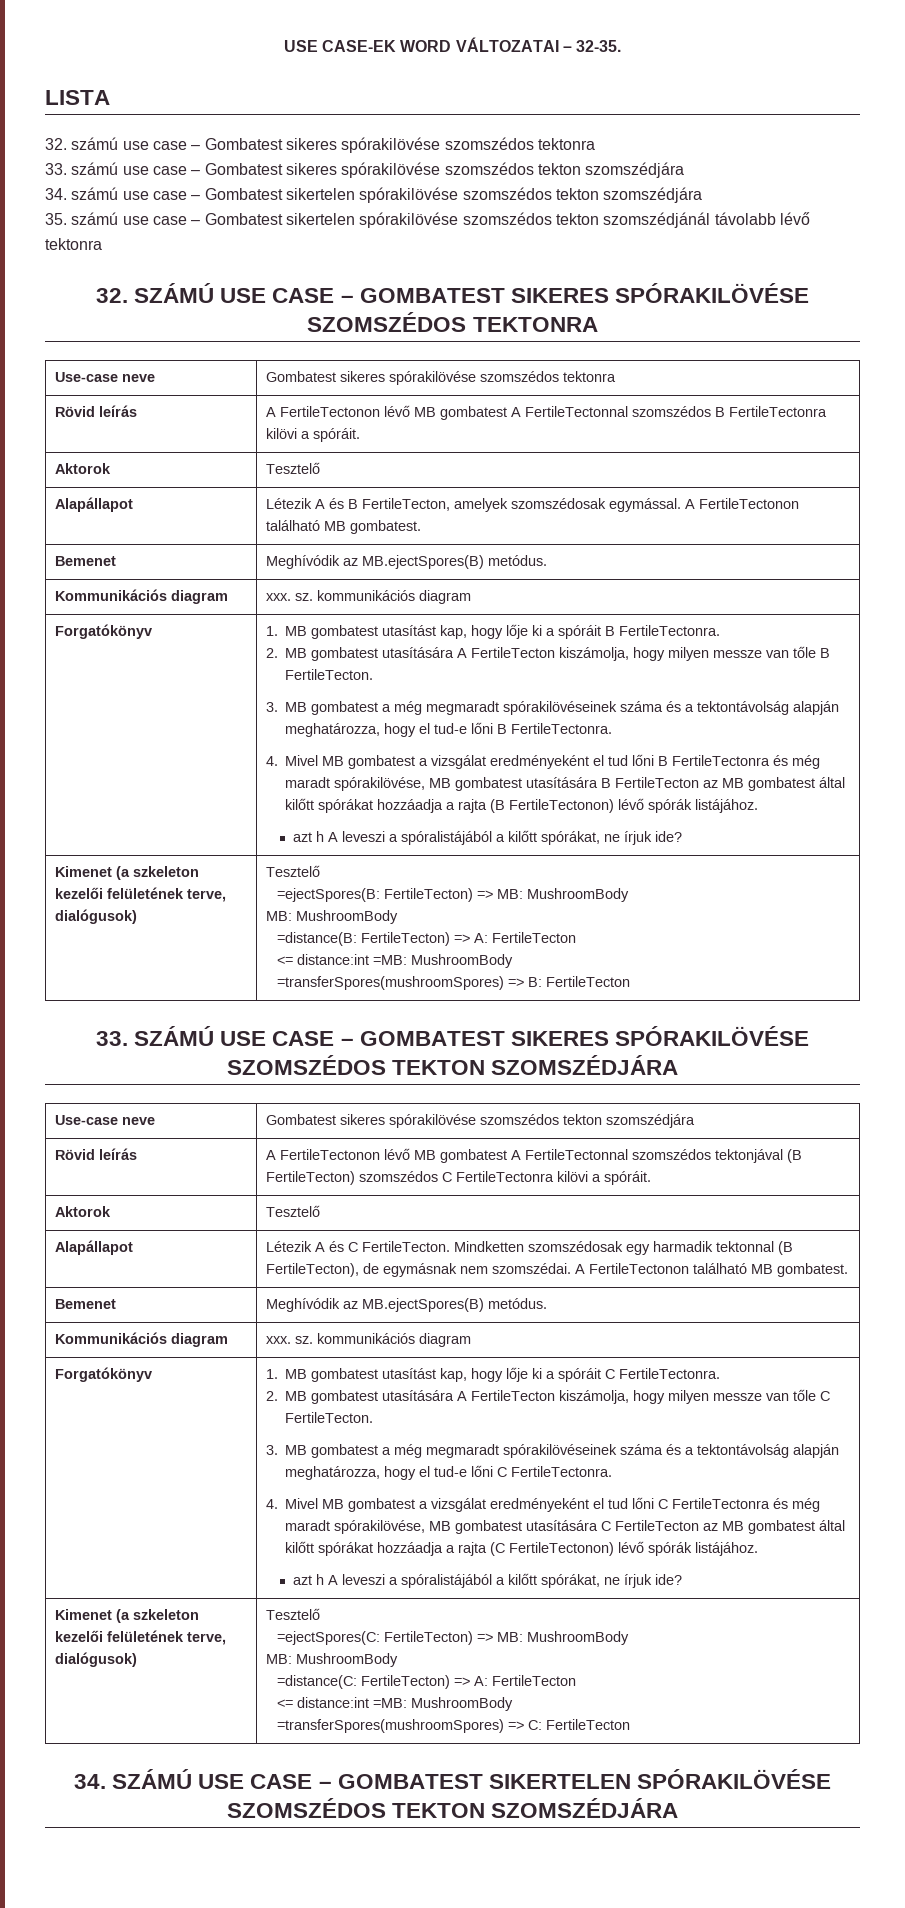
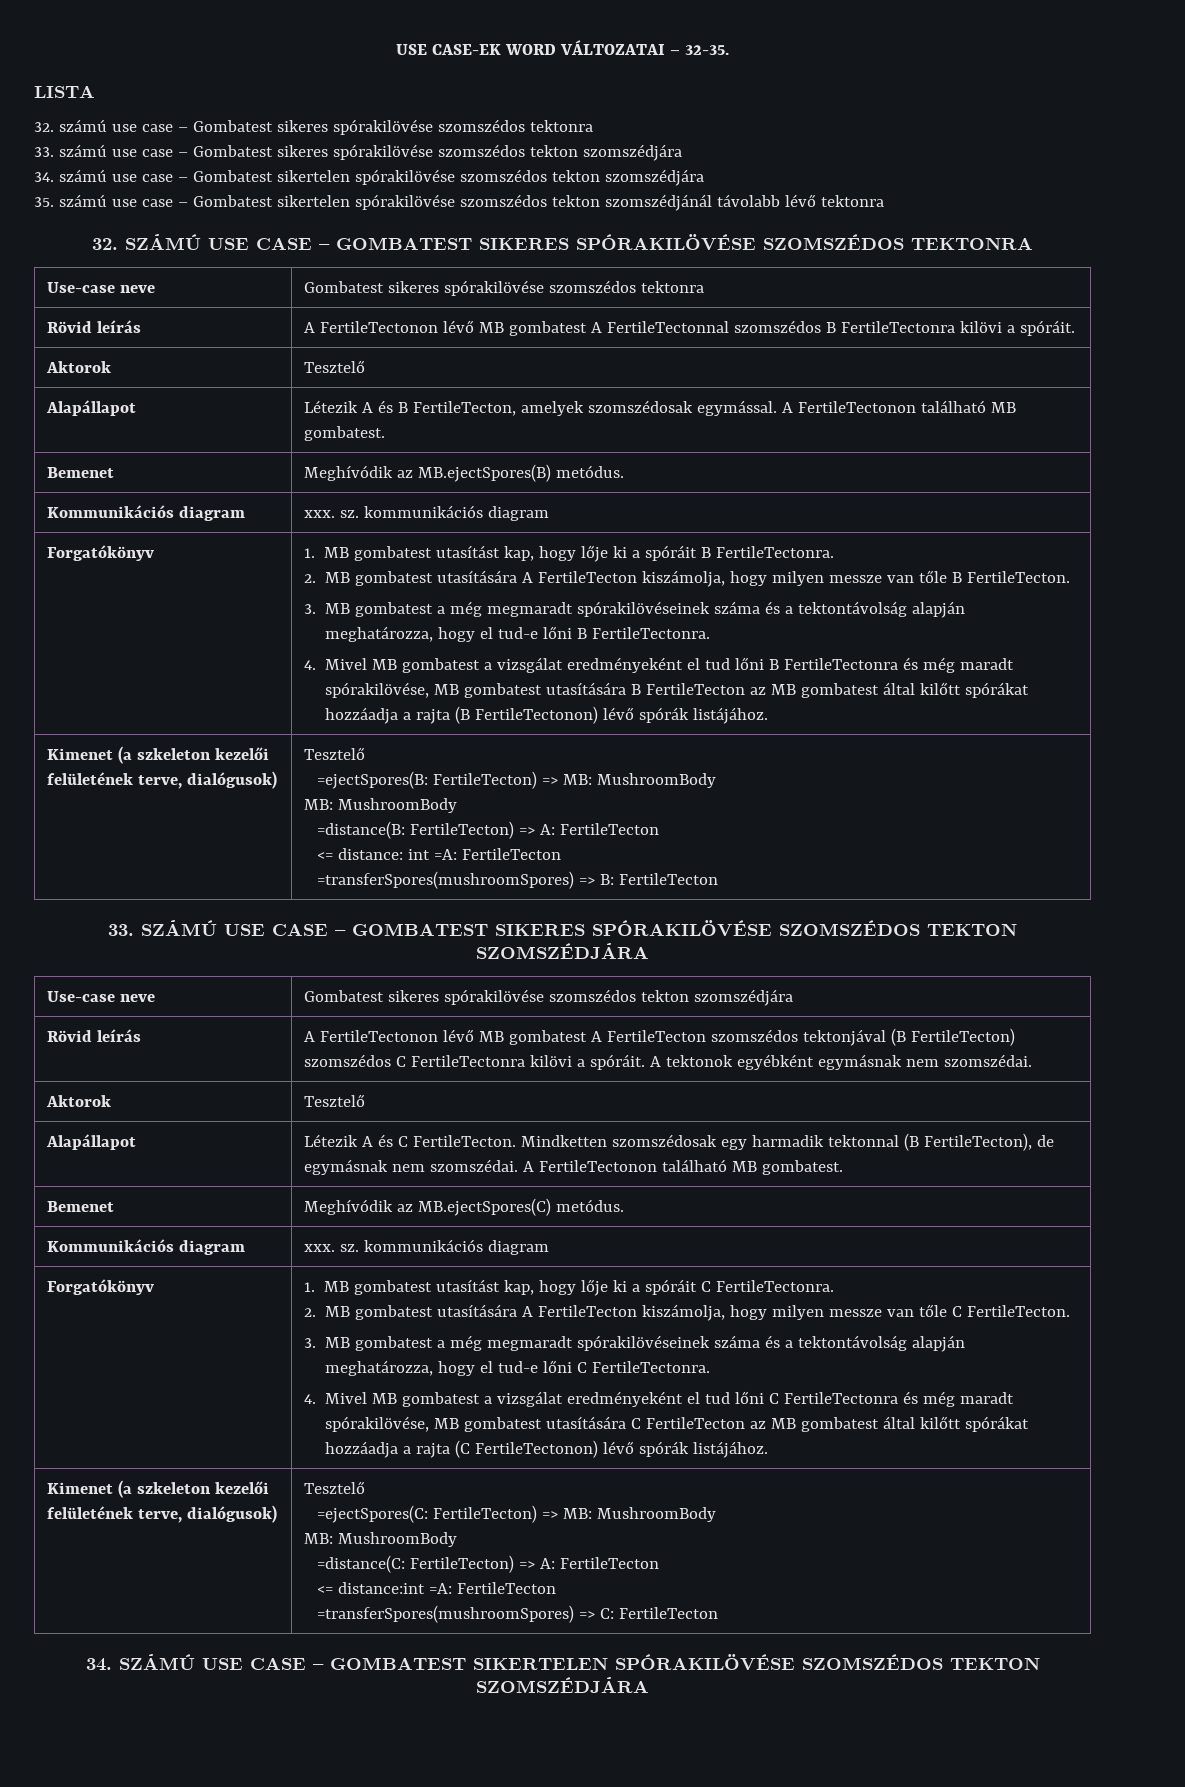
[293,830,683,845] // azt h A leveszi a spóralistájából a kilőtt spórákat, ne írjuk ide? -> (769, 715) none
[297,954,514,968] distance:int =MB: MushroomBody -> [338,848,562,860] distance: int =A: FertileTecton
[525,1149,629,1160] FertileTectonnal -> [607,1030,707,1042] FertileTecton
(652, 1178) none -> [650,1054,1033,1070] A tektonok egyébként egymásnak nem szomszédai.
[362,1298,485,1312] MB.ejectSpores(B) -> [418,1198,552,1216] MB.ejectSpores(C)
[293,1573,683,1588] // azt h A leveszi a spóralistájából a kilőtt spórákat, ne írjuk ide? -> (769, 1449) none
[373,1697,514,1711] =MB: MushroomBody -> [429,1582,557,1594] =A: FertileTecton

